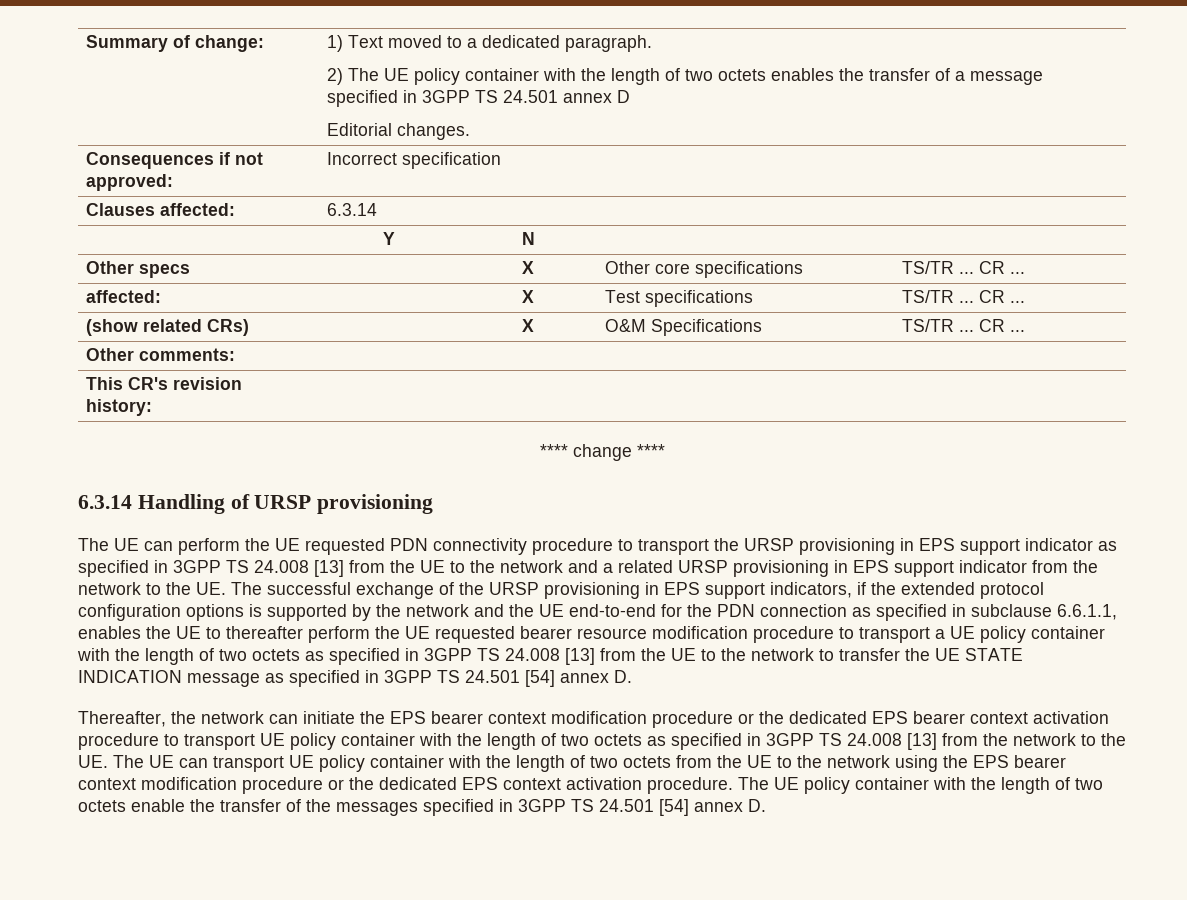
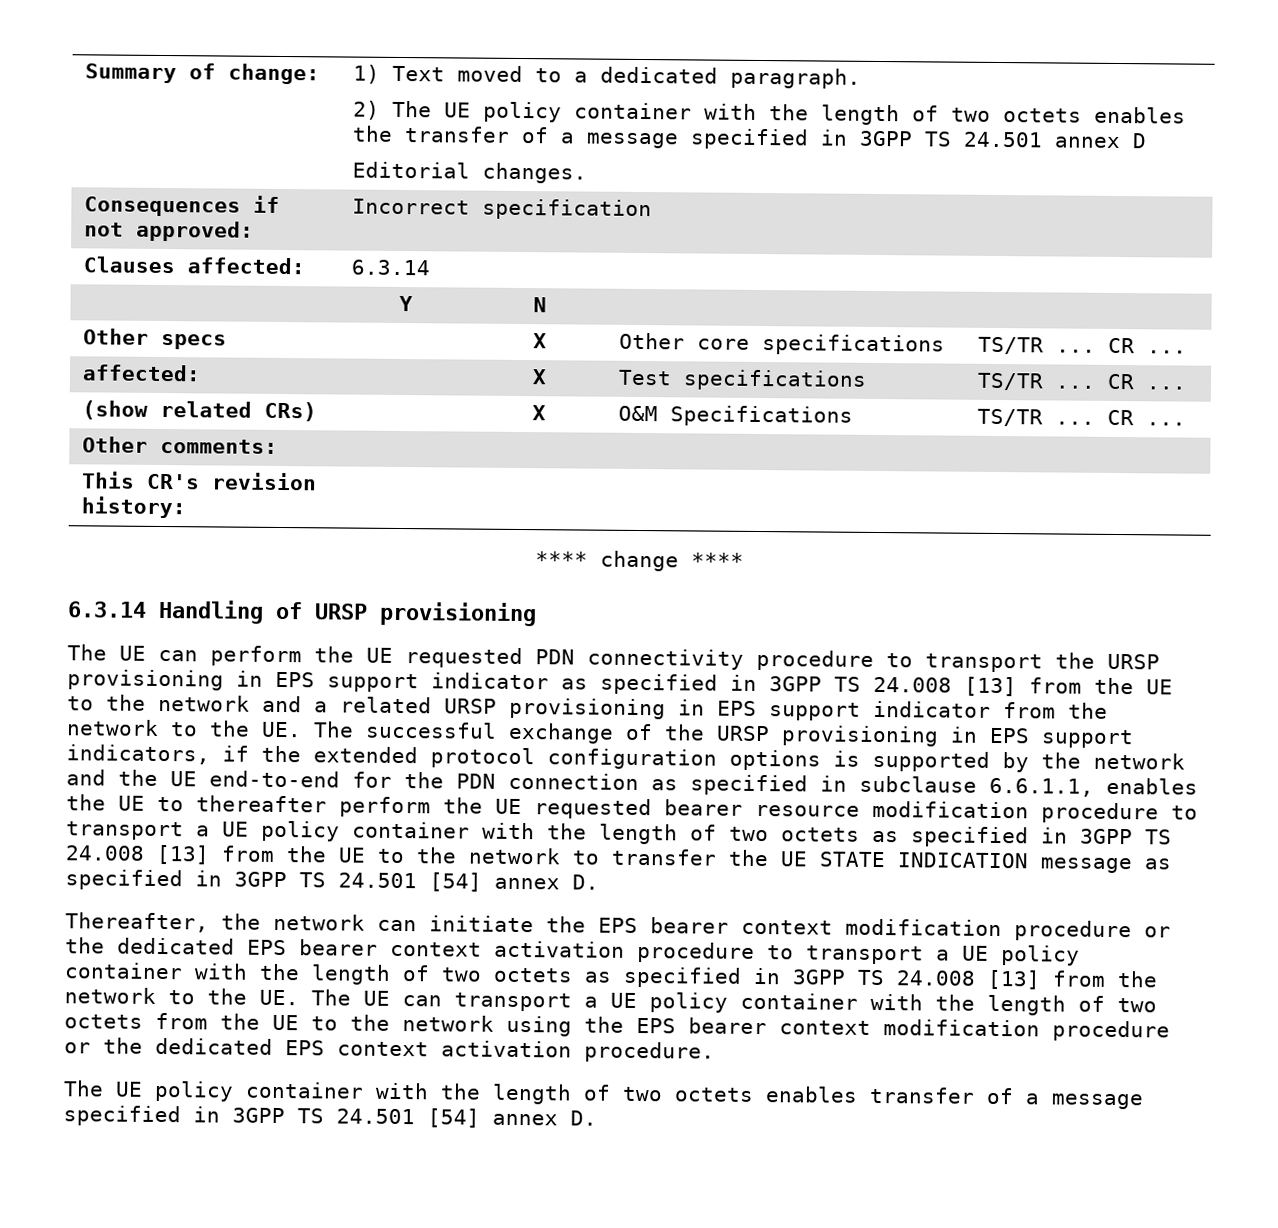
(255, 742) none -> [936,949,950,961] a
(284, 764) none -> [584,996,598,1008] a
(733, 785) none -> (715, 1052) //
[131,799,418,816] enable the transfer of the messages -> [765,1086,1143,1110] enables transfer of a message

